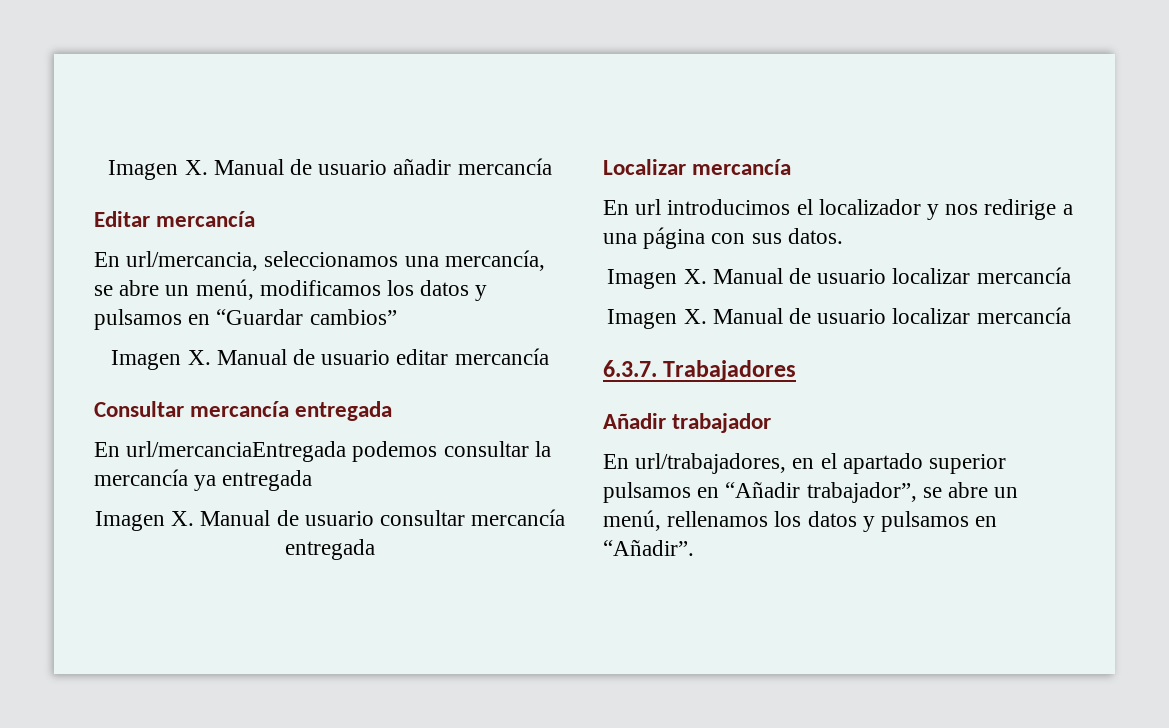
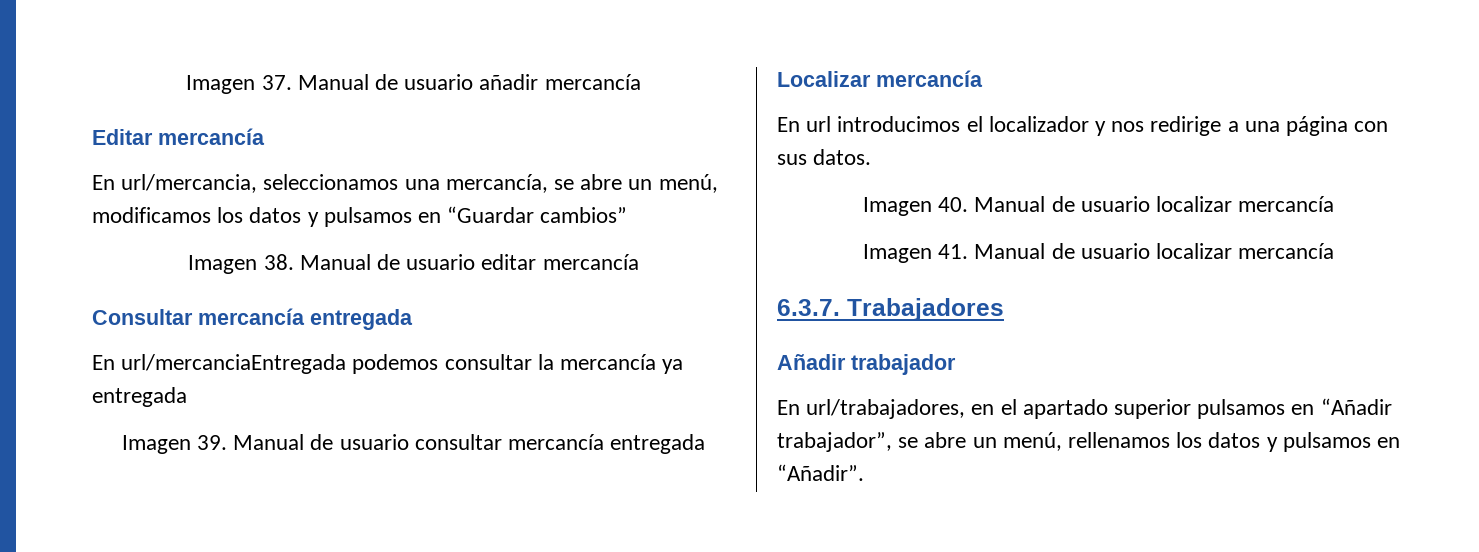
[108,160,208,180] Imagen X. -> [186,75,292,94] Imagen 37.
[187,350,211,365] X. -> [263,254,294,270] 38.
[171,511,195,526] X. -> [196,435,227,450] 39.
[683,269,707,284] X. -> [938,197,969,212] 40.
[683,309,707,324] X. -> [938,244,969,259] 41.

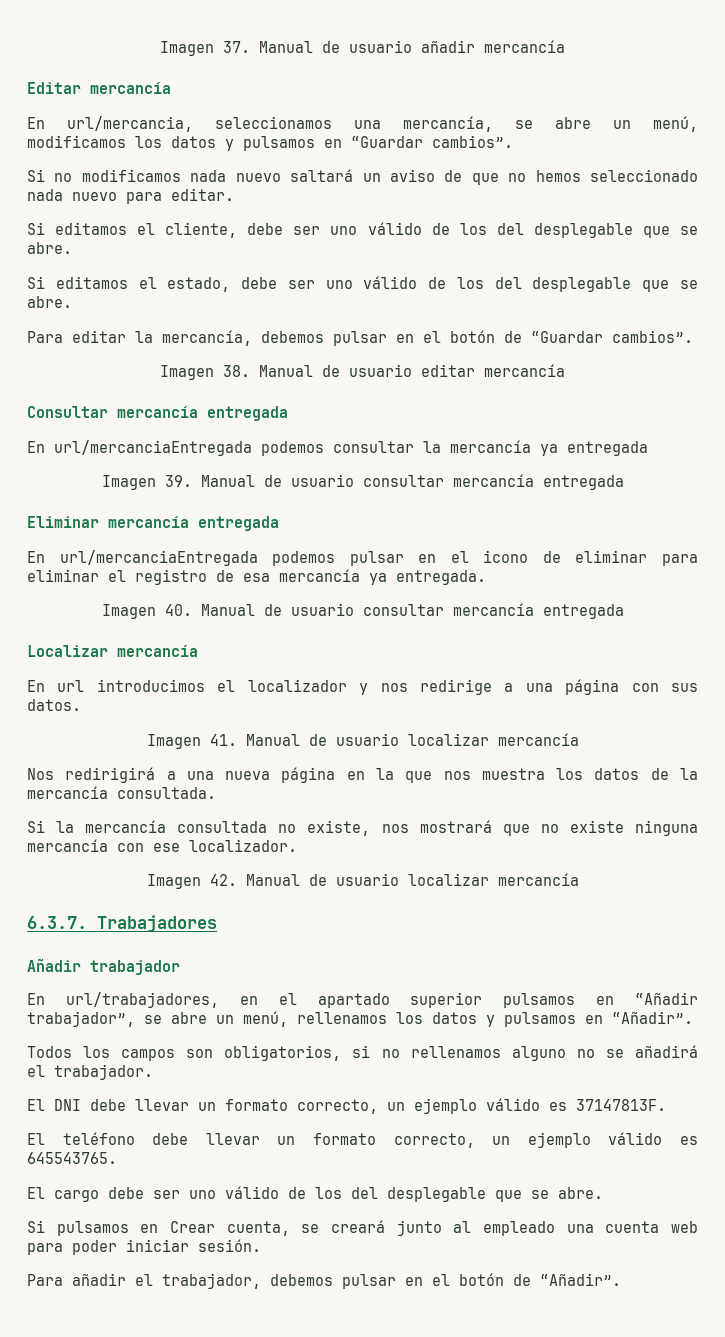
[540,207,628,223] cambios” -> [432,135,513,148] [27,169,699,185] [27,188,234,204] [27,222,699,238] [27,242,72,254] [27,276,698,292] [27,296,72,308] [27,330,693,346] cambios”. // Si no modificamos nada nuevo saltará un aviso de que no hemos seleccionado nada nuevo para editar. // Si editamos el cliente, debe ser uno válido de los del desplegable que se abre. // Si editamos el estado, debe ser uno válido de los del desplegable que se abre. // Para editar la mercancía, debemos pulsar en el botón de “Guardar cambios”.
(706, 444) none -> [27,516,279,531] [27,550,698,566] [27,569,486,585] [101,603,624,619] // Eliminar mercancía entregada // En url/mercanciaEntregada podemos pulsar en el icono de eliminar para eliminar el registro de esa mercancía ya entregada. // Imagen 40. Manual de usuario consultar mercancía entregada
[938,196,1335,212] [862,244,969,263] 40. Manual de usuario localizar mercancía // Imagen 41. -> [209,733,579,746] [27,767,699,783] [27,786,216,799] [27,820,698,836] [27,839,297,852] [146,874,237,889] 41. Manual de usuario localizar mercancía // Nos redirigirá a una nueva página en la que nos muestra los datos de la mercancía consultada. // Si la mercancía consultada no existe, nos mostrará que no existe ninguna mercancía con ese localizador. // Imagen 42.
(864, 472) none -> [27,1045,698,1061] [27,1064,153,1080] [27,1098,666,1114] [27,1132,699,1148] [27,1152,117,1164] [27,1186,603,1202] [27,1220,698,1236] [27,1239,261,1255] [27,1273,621,1289] // Todos los campos son obligatorios, si no rellenamos alguno no se añadirá el trabajador. // El DNI debe llevar un formato correcto, un ejemplo válido es 37147813F. // El teléfono debe llevar un formato correcto, un ejemplo válido es 645543765. // El cargo debe ser uno válido de los del desplegable que se abre. // Si pulsamos en Crear cuenta, se creará junto al empleado una cuenta web para poder iniciar sesión. // Para añadir el trabajador, debemos pulsar en el botón de “Añadir”.

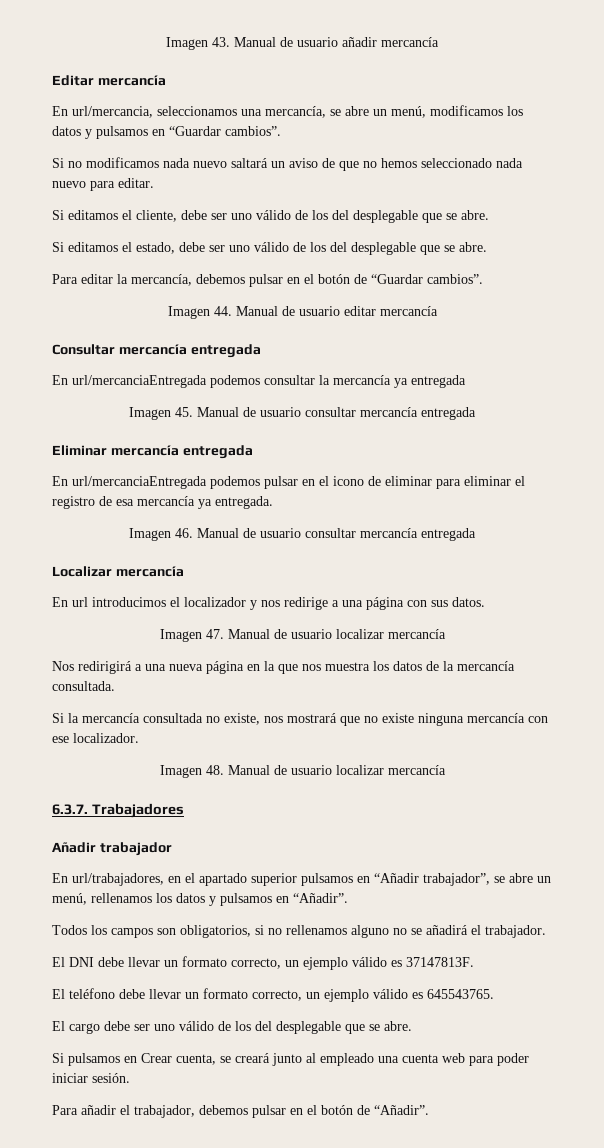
[160,41,250,56] Imagen 37. -> [166,37,230,50] Imagen 43.
[223,365,250,377] 38. -> [213,306,232,316] 44.
[164,475,192,487] 39. -> [175,407,193,417] 45.
[164,604,192,616] 40. -> [175,528,193,538] 46.
[209,734,237,746] 41. -> [205,629,224,639] 47.
[209,874,237,886] 42. -> [205,765,224,775] 48.

